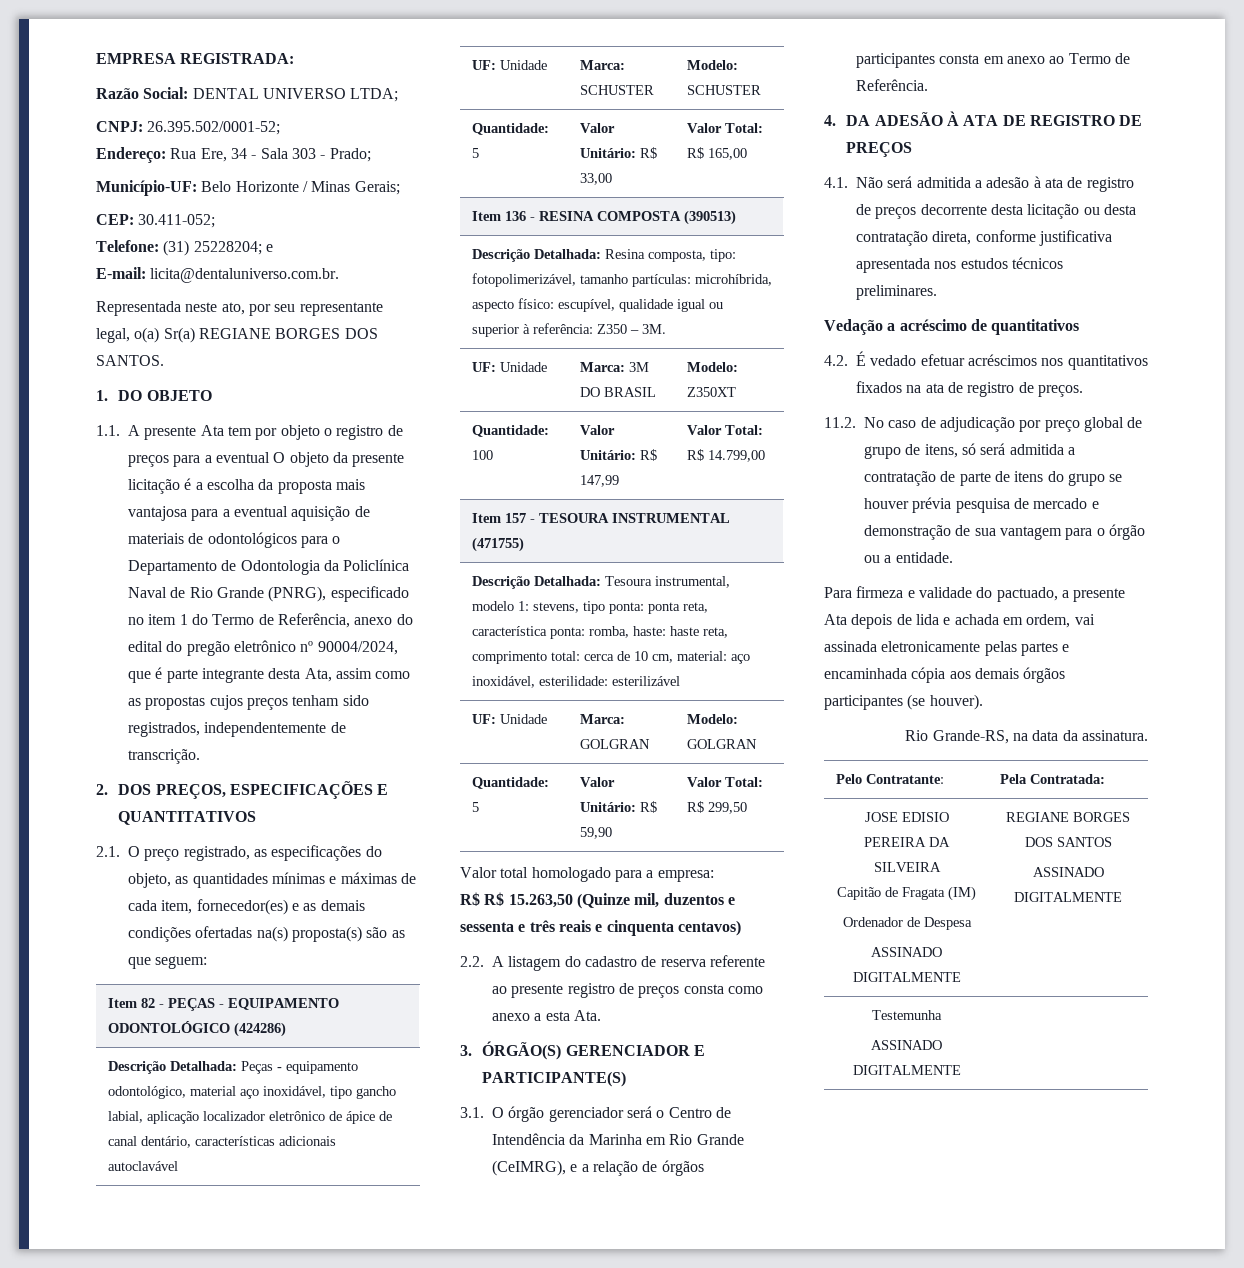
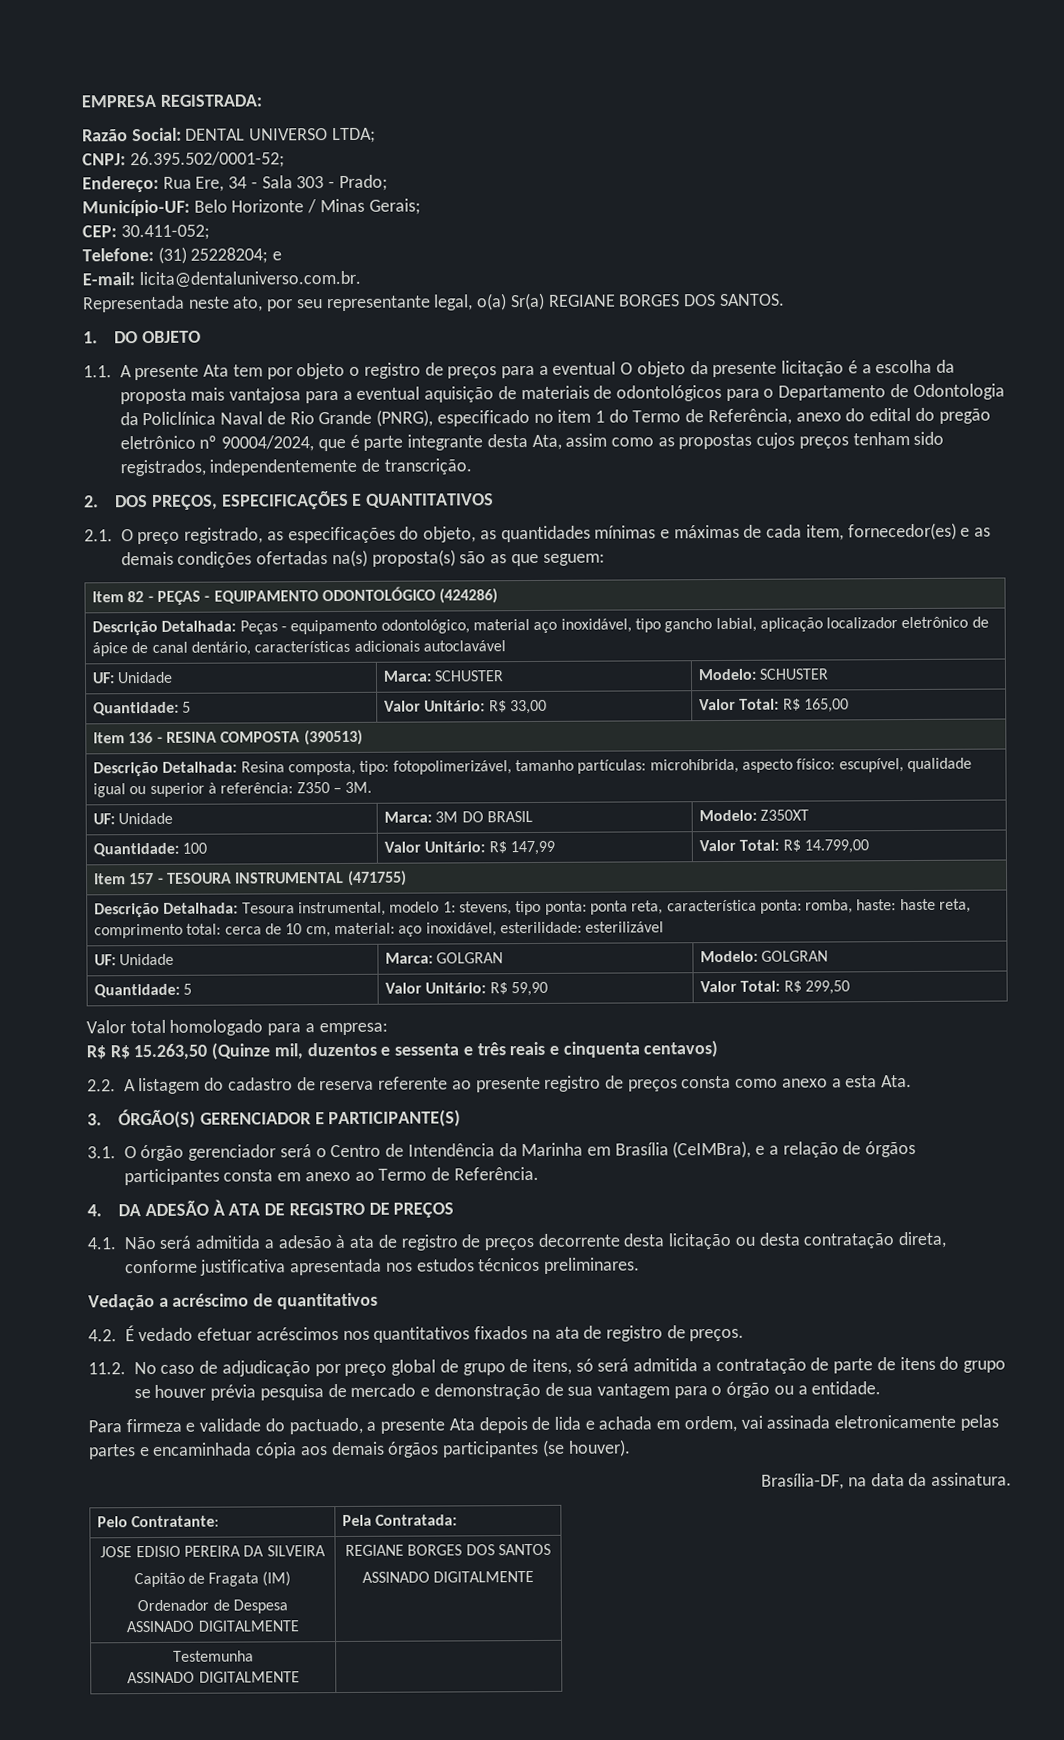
[669,1134,744,1145] [492,1160,566,1176] Rio Grande (CeIMRG), -> [614,1140,752,1159] Brasília (CeIMBra),
[905,730,1009,744] Rio Grande-RS, -> [761,1473,845,1490] Brasília-DF,

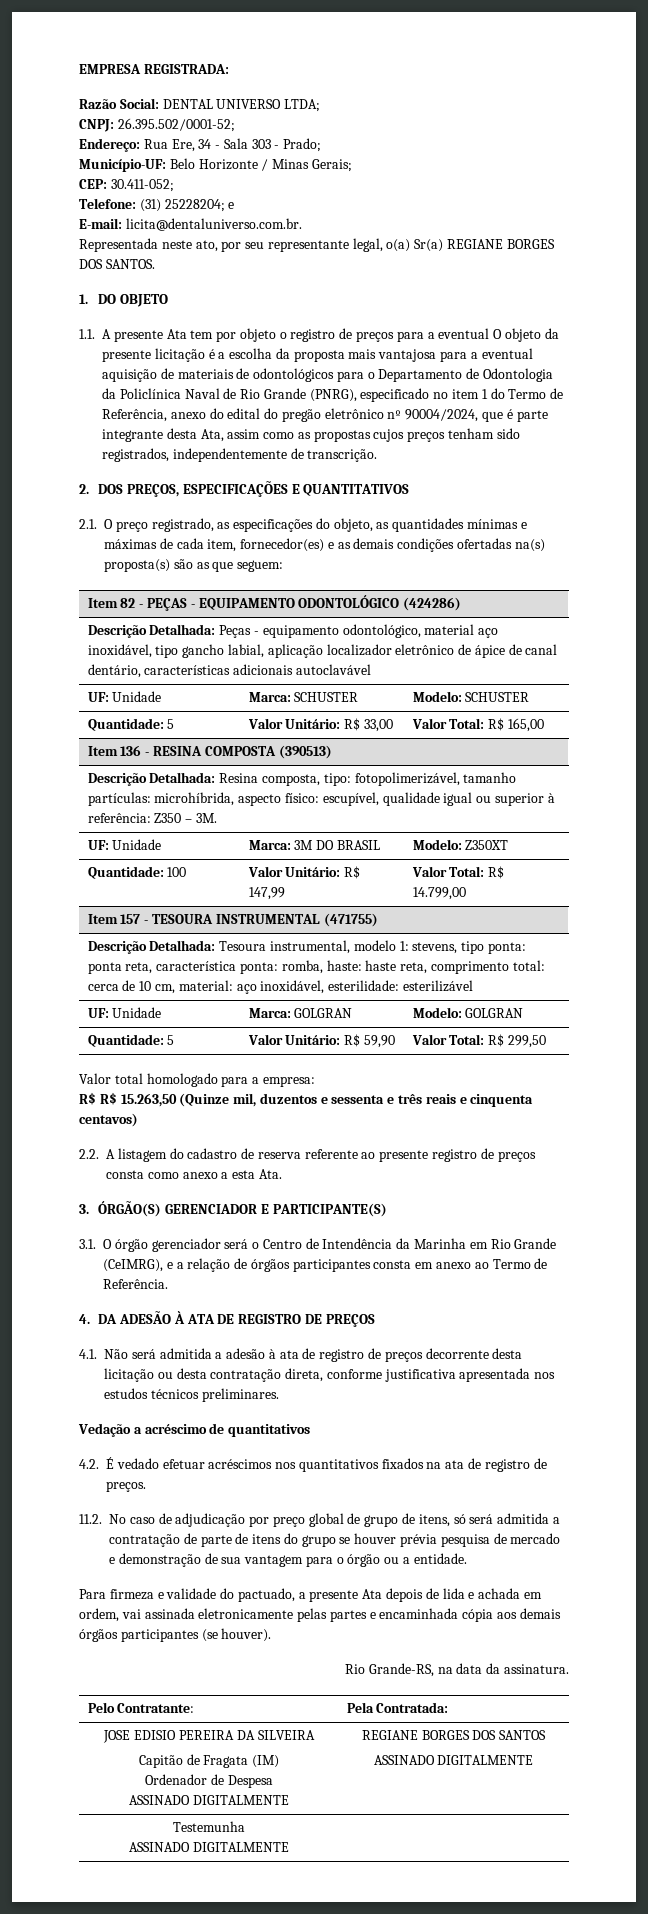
[614,1140,752,1159] Brasília (CeIMBra), -> [490,1238,557,1249] [103,1259,163,1272] Rio Grande (CeIMRG),
[761,1473,845,1490] Brasília-DF, -> [345,1663,434,1677] Rio Grande-RS,

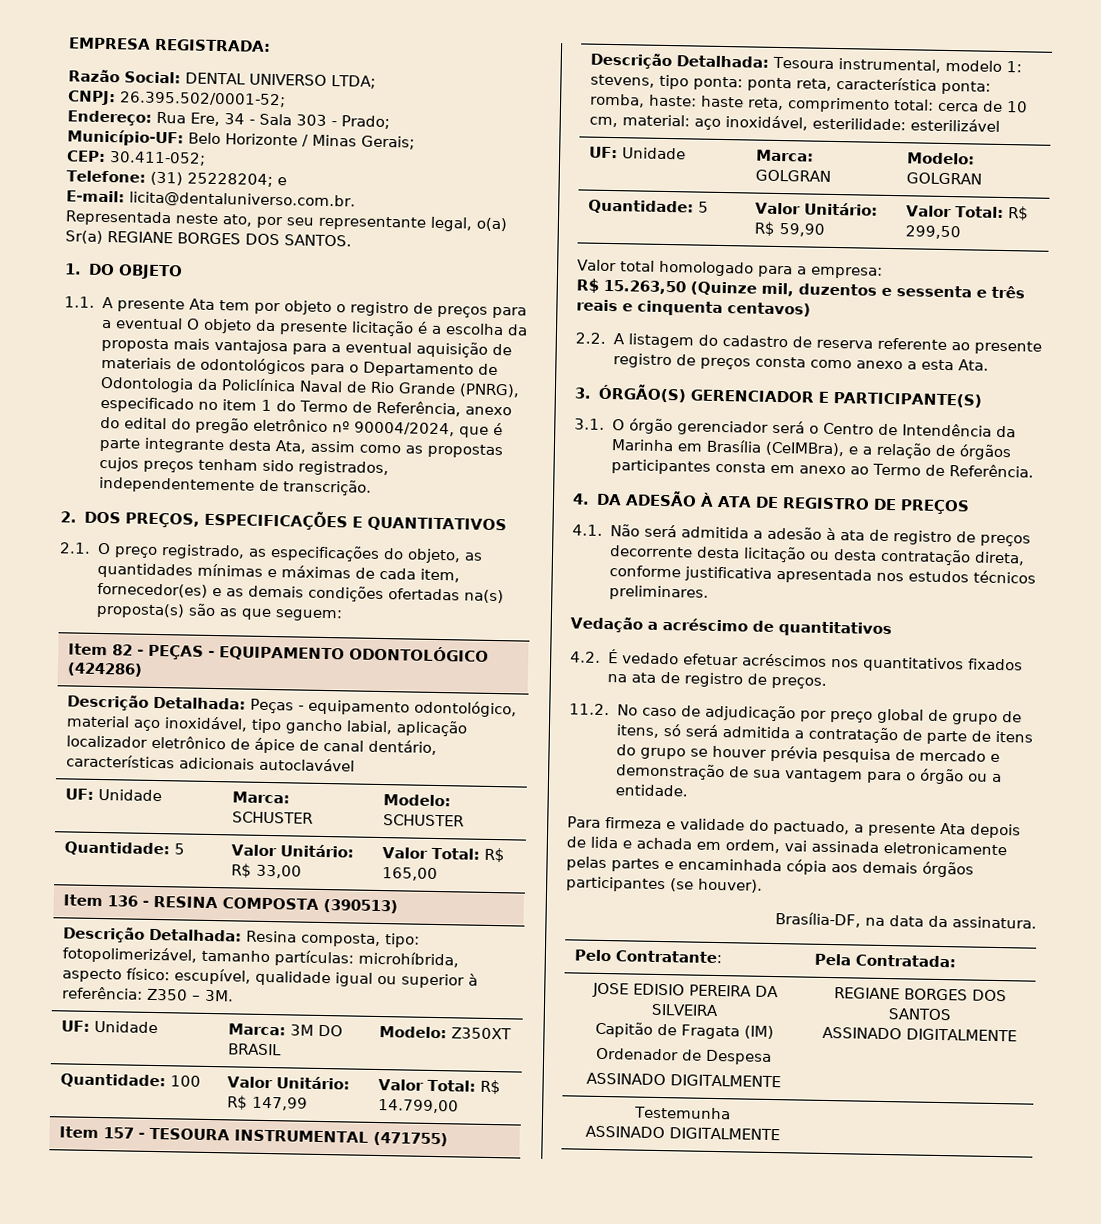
[99,1092,117,1105] R$ -> (599, 285) none
[490,1238,557,1249] [103,1259,163,1272] Rio Grande (CeIMRG), -> [705,439,845,457] Brasília (CeIMBra),
[345,1663,434,1677] Rio Grande-RS, -> [775,912,861,928] Brasília-DF,

